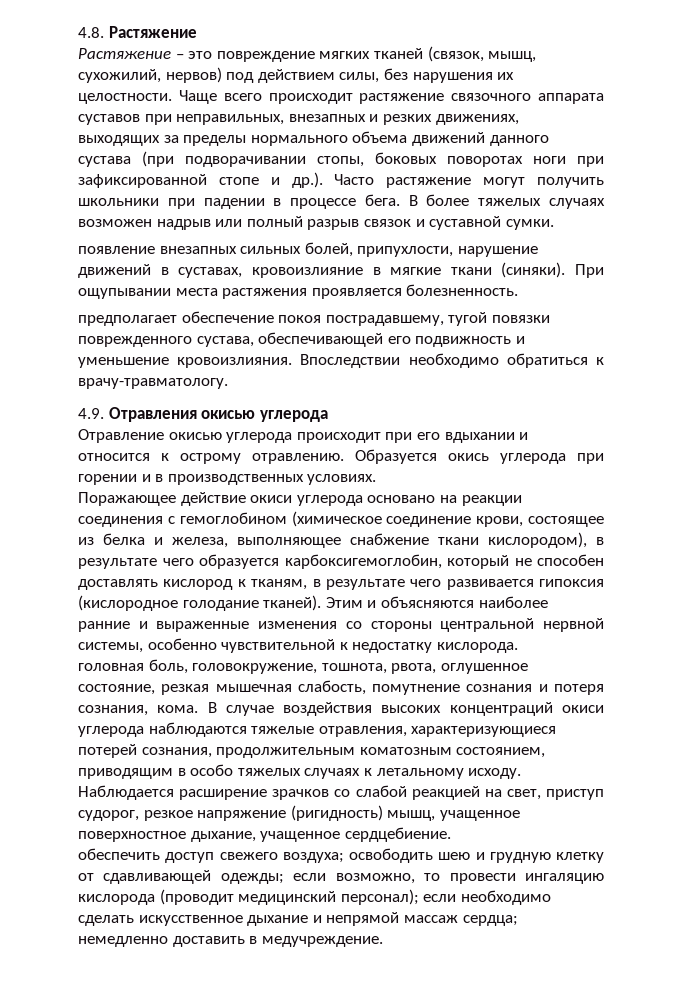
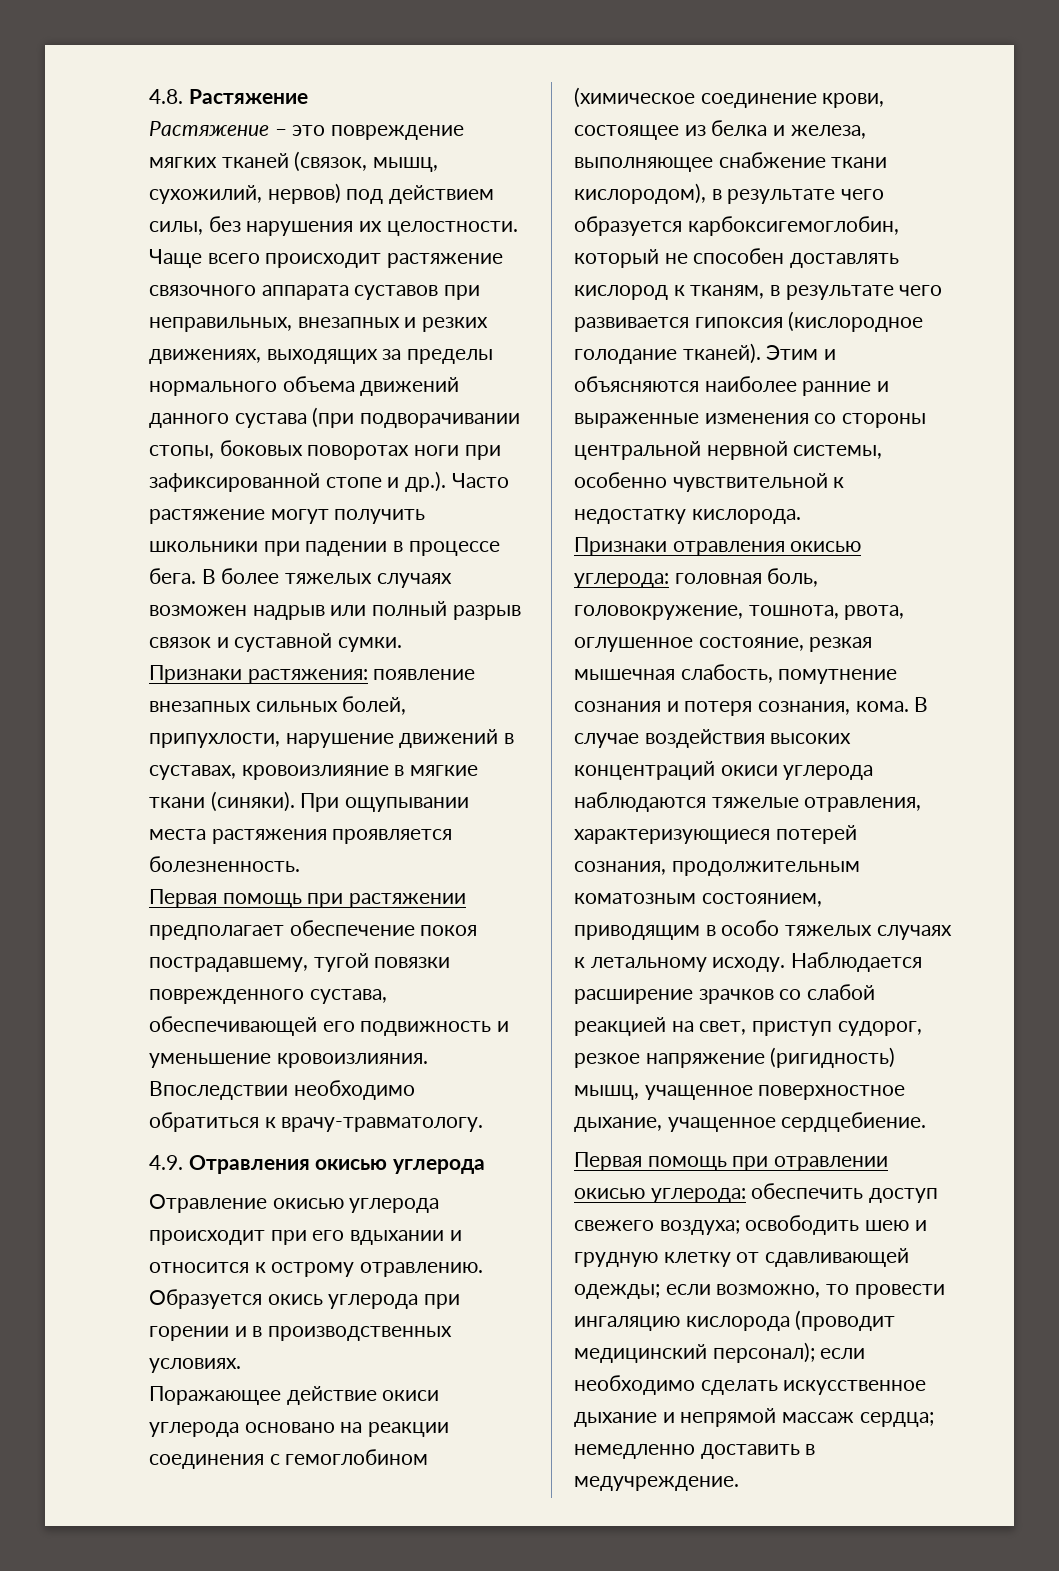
(554, 224) none -> [149,665,368,684] Признаки растяжения:
(519, 290) none -> [149,889,467,908] Первая помощь при растяжении
(518, 647) none -> [574,537,862,556] [574,573,669,588] Признаки отравления окисью углерода:
(451, 834) none -> [574,1152,889,1171] [574,1188,746,1203] Первая помощь при отравлении окисью углерода:

